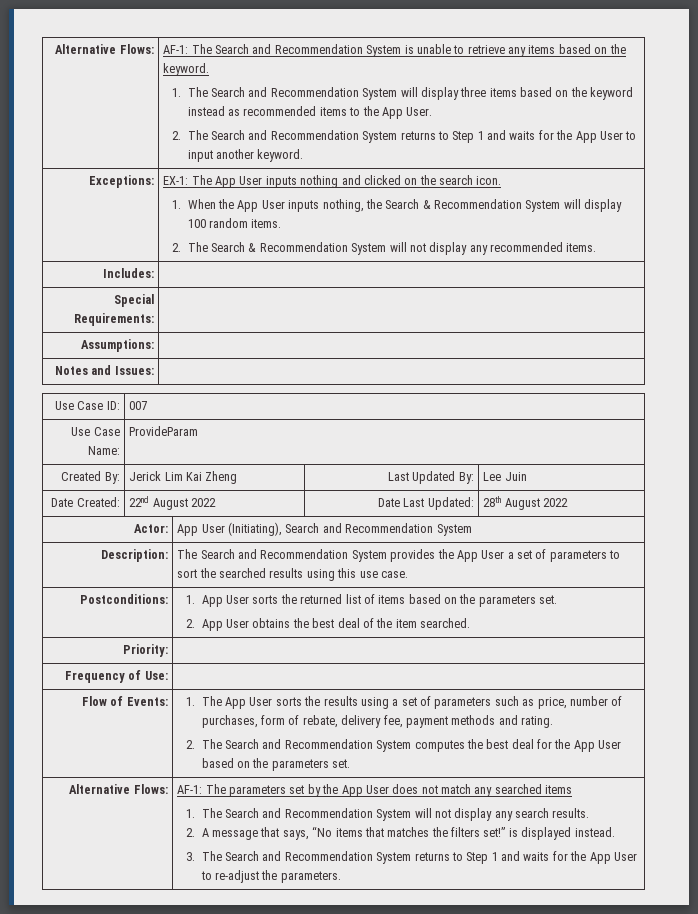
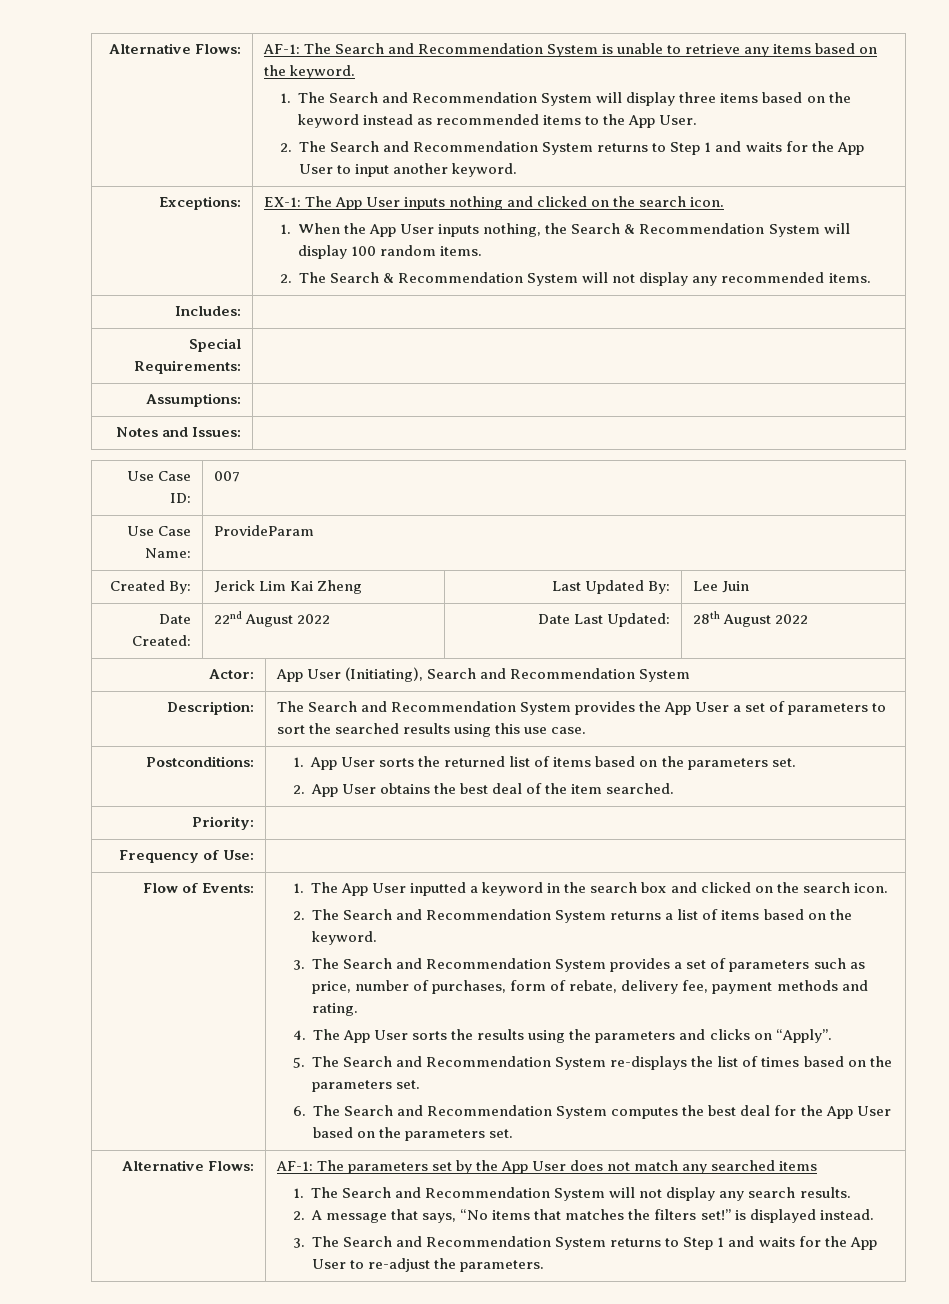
[275,696,389,709] sorts the results using -> [410,882,888,896] [292,909,852,923] [311,931,377,945] [292,958,671,972] inputted a keyword in the search box and clicked on the search icon. // 2. The Search and Recommendation System returns a list of items based on the keyword. // 3. The Search and Recommendation System provides
[186,740,196,749] 2. -> [292,1029,832,1043] [292,1056,892,1070] [311,1080,421,1092] [292,1106,306,1116] 4. The App User sorts the results using the parameters and clicks on “Apply”. // 5. The Search and Recommendation System re-displays the list of times based on the parameters set. // 6.

